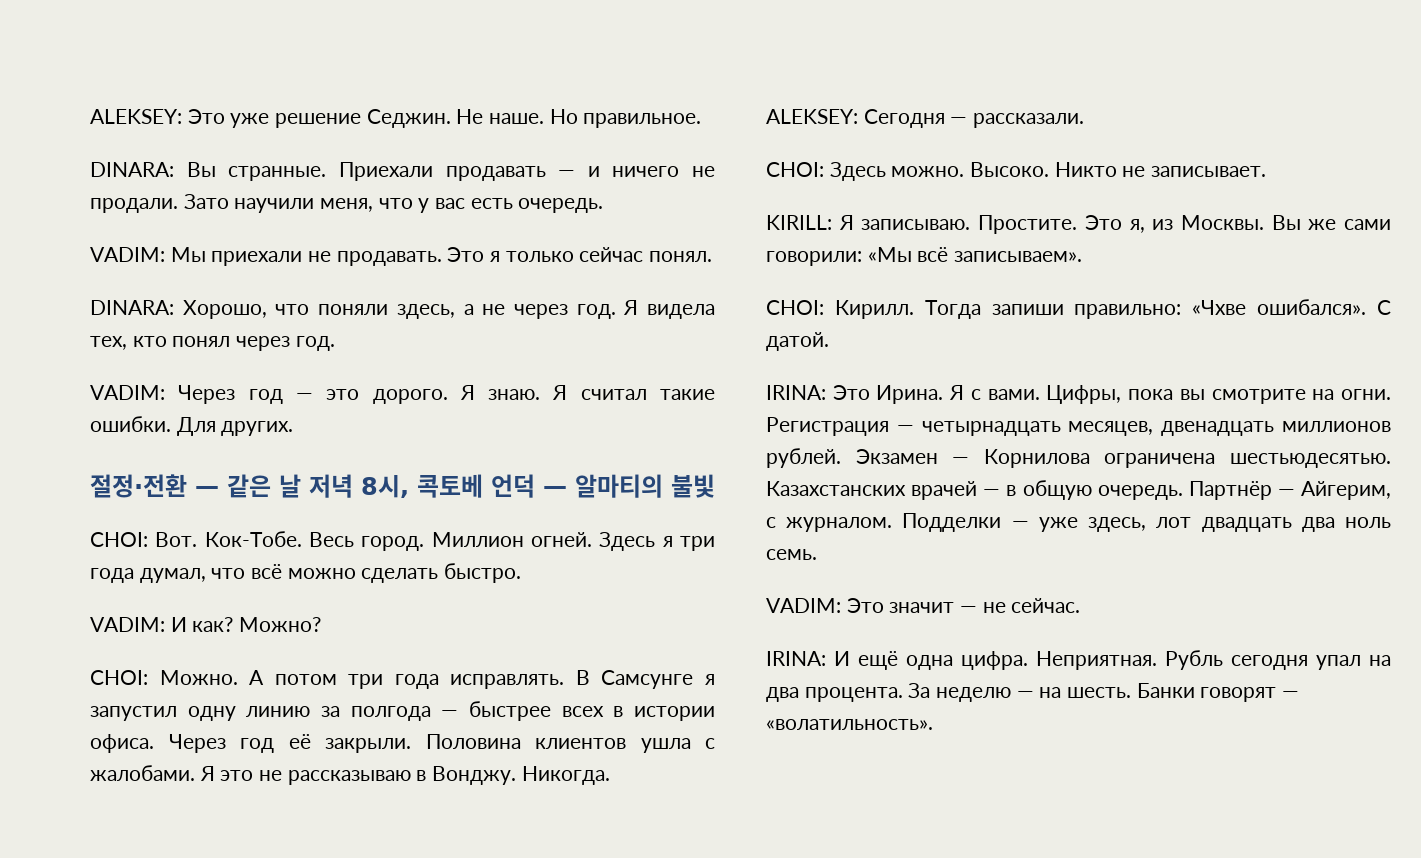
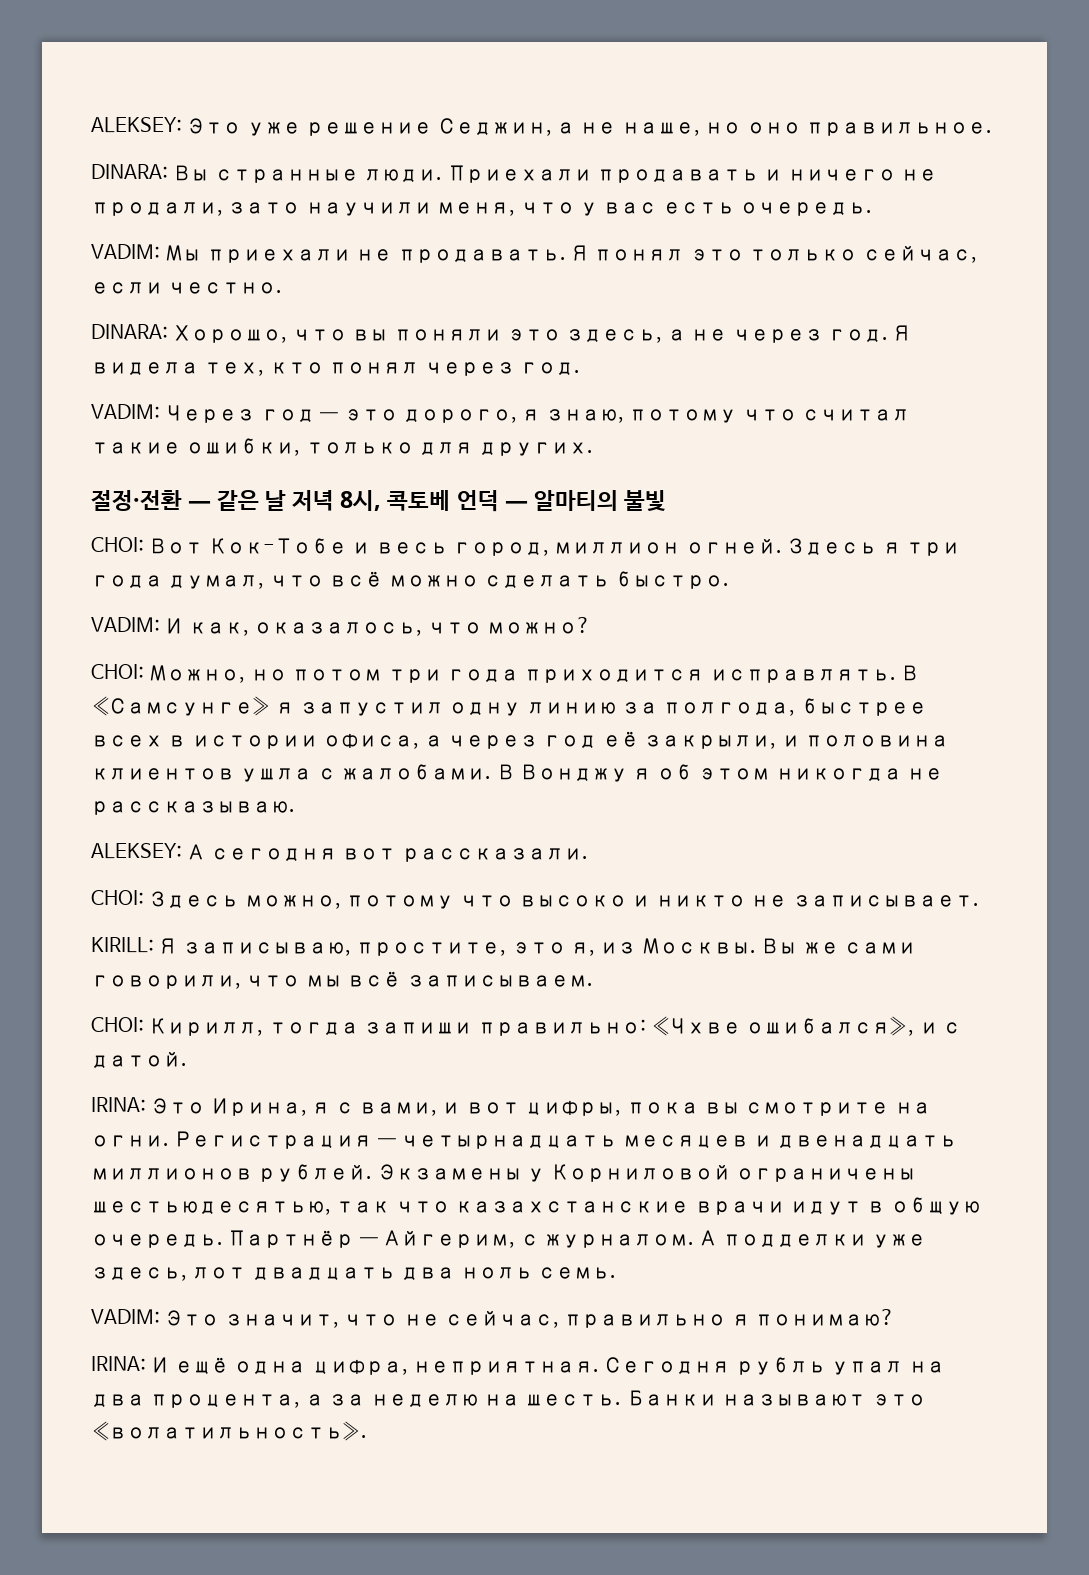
[366,109,578,128] Седжин. Не наше. Но -> [437,118,801,136] Седжин, а не наше, но оно
[228,166,327,181] странные. -> [214,169,443,183] странные люди.
[558,170,576,177] — -> (759, 176) none
[90,194,229,213] продали. Зато -> [91,202,301,216] продали, зато
[447,247,713,262] Это я только сейчас понял. -> [570,245,977,263] [91,282,283,294] Я понял это только сейчас, если честно.
[318,304,389,315] поняли -> [352,329,561,341] вы поняли это
[372,385,715,404] [90,416,216,436] дорого. Я знаю. Я считал такие ошибки. Для -> [402,409,910,423] [91,438,474,456] дорого, я знаю, потому что считал такие ошибки, только для
[155,531,524,551] Вот. Кок-Тобе. Весь город. Миллион -> [149,538,681,556] Вот Кок-Тобе и весь город, миллион
[192,617,322,632] [90,670,265,685] как? Можно? // CHOI: Можно. А -> [188,617,590,636] [91,664,287,683] как, оказалось, что можно? // CHOI: Можно, но
(439, 681) none -> [524,669,705,683] приходится
[601,670,694,689] Самсунге -> [91,696,271,716] «Самсунге»
[350,706,459,721] полгода — -> [663,702,796,716] полгода,
[90,734,715,753] [90,765,610,785] [766,109,1085,128] [766,162,1117,181] офиса. Через год её закрыли. Половина клиентов ушла с жалобами. Я это не рассказываю в Вонджу. Никогда. // ALEKSEY: Сегодня — рассказали. // CHOI: Здесь можно. Высоко. Никто -> [323,731,949,749] [91,764,943,782] [91,801,295,815] [91,843,588,862] [91,890,746,909] офиса, а через год её закрыли, и половина клиентов ушла с жалобами. В Вонджу я об этом никогда не рассказываю. // ALEKSEY: А сегодня вот рассказали. // CHOI: Здесь можно, потому что высоко и никто
[861,215,1122,234] записываю. Простите. Это -> [182,942,566,956] записываю, простите, это
[766,247,1083,266] [766,300,981,319] говорили: «Мы всё записываем». // CHOI: Кирилл. Тогда -> [91,971,593,989] [91,1017,359,1036] говорили, что мы всё записываем. // CHOI: Кирилл, тогда
[1257,299,1391,315] ошибался». С -> [746,1016,962,1036] ошибался», и с
[876,385,1122,404] Ирина. Я с вами. Цифры, -> [210,1098,622,1116] Ирина, я с вами, и вот цифры,
[1068,421,1154,436] месяцев, -> [622,1135,772,1149] месяцев и
[855,449,1391,468] [766,481,1001,500] Экзамен — Корнилова ограничена шестьюдесятью. Казахстанских врачей — -> [377,1164,916,1182] [91,1201,862,1215] Экзамены у Корниловой ограничены шестьюдесятью, так что казахстанские врачи идут
[902,513,1029,532] Подделки — -> [699,1230,867,1248] А подделки
[889,598,1081,613] [766,650,1391,670] [766,683,1034,702] значит — не сейчас. // IRINA: И ещё одна цифра. Неприятная. Рубль сегодня упал на два процента. За неделю — -> [224,1309,895,1328] [91,1356,945,1375] [91,1394,479,1408] значит, что не сейчас, правильно я понимаю? // IRINA: И ещё одна цифра, неприятная. Сегодня рубль упал на два процента, а за неделю
[1200,687,1300,702] говорят — -> [722,1394,926,1406] называют это

